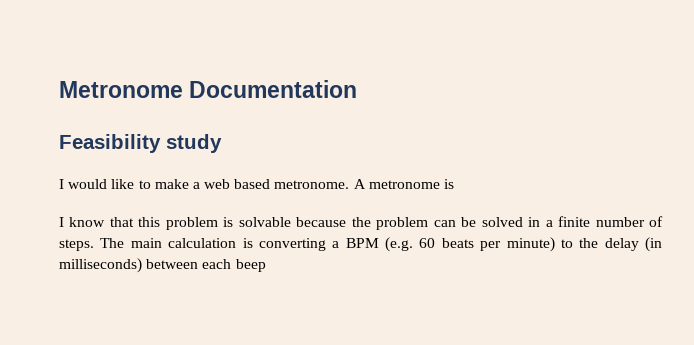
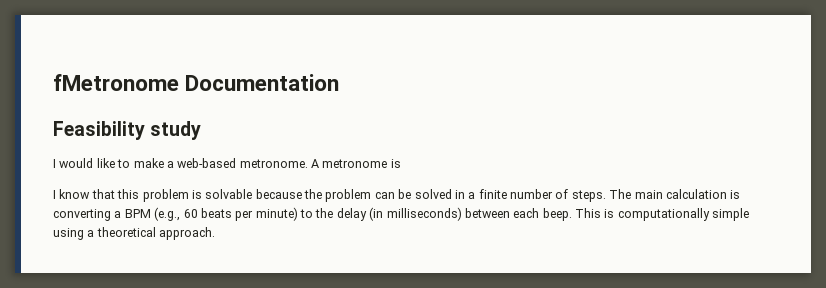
[59,81,183,98] Metronome -> [53,74,179,91] fMetronome
[204,179,271,189] web based -> [177,158,237,168] web-based
[385,237,413,252] (e.g. -> [154,207,181,221] (e.g.,
[235,259,266,272] beep -> [542,208,750,221] [53,227,216,240] beep. This is computationally simple using a theoretical approach.

